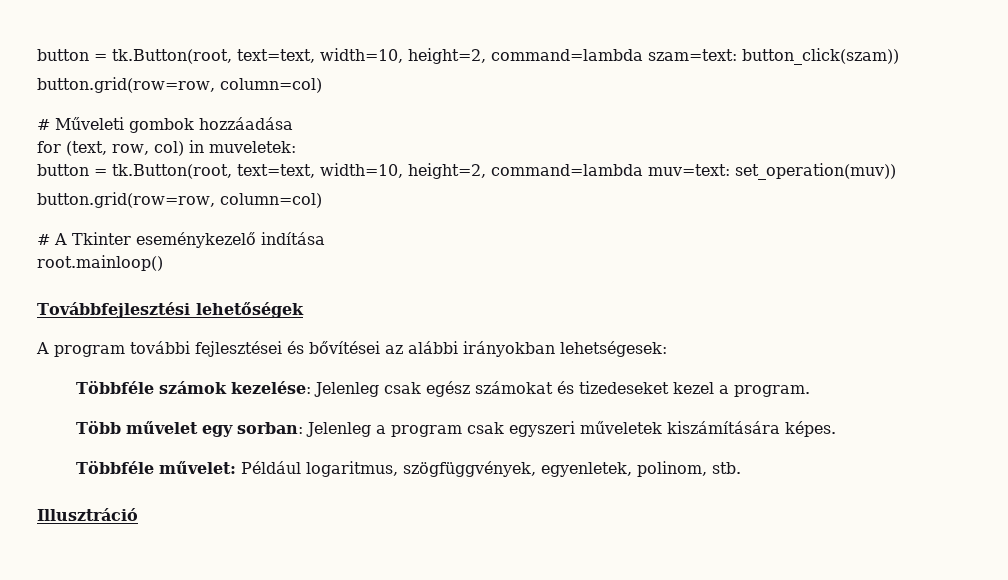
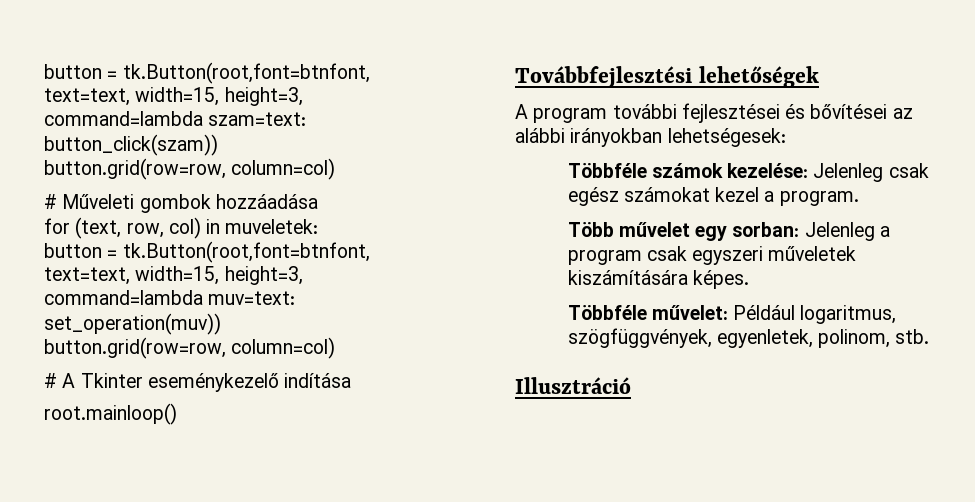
[37,48,486,64] button = tk.Button(root, text=text, width=10, height=2, -> [44,62,370,84] [44,87,303,106] button = tk.Button(root,font=btnfont, text=text, width=15, height=3,
[112,163,486,179] tk.Button(root, text=text, width=10, height=2, -> [122,241,370,263] [44,266,303,285] tk.Button(root,font=btnfont, text=text, width=15, height=3,
[556,381,669,394] és tizedeseket -> (710, 194) none

